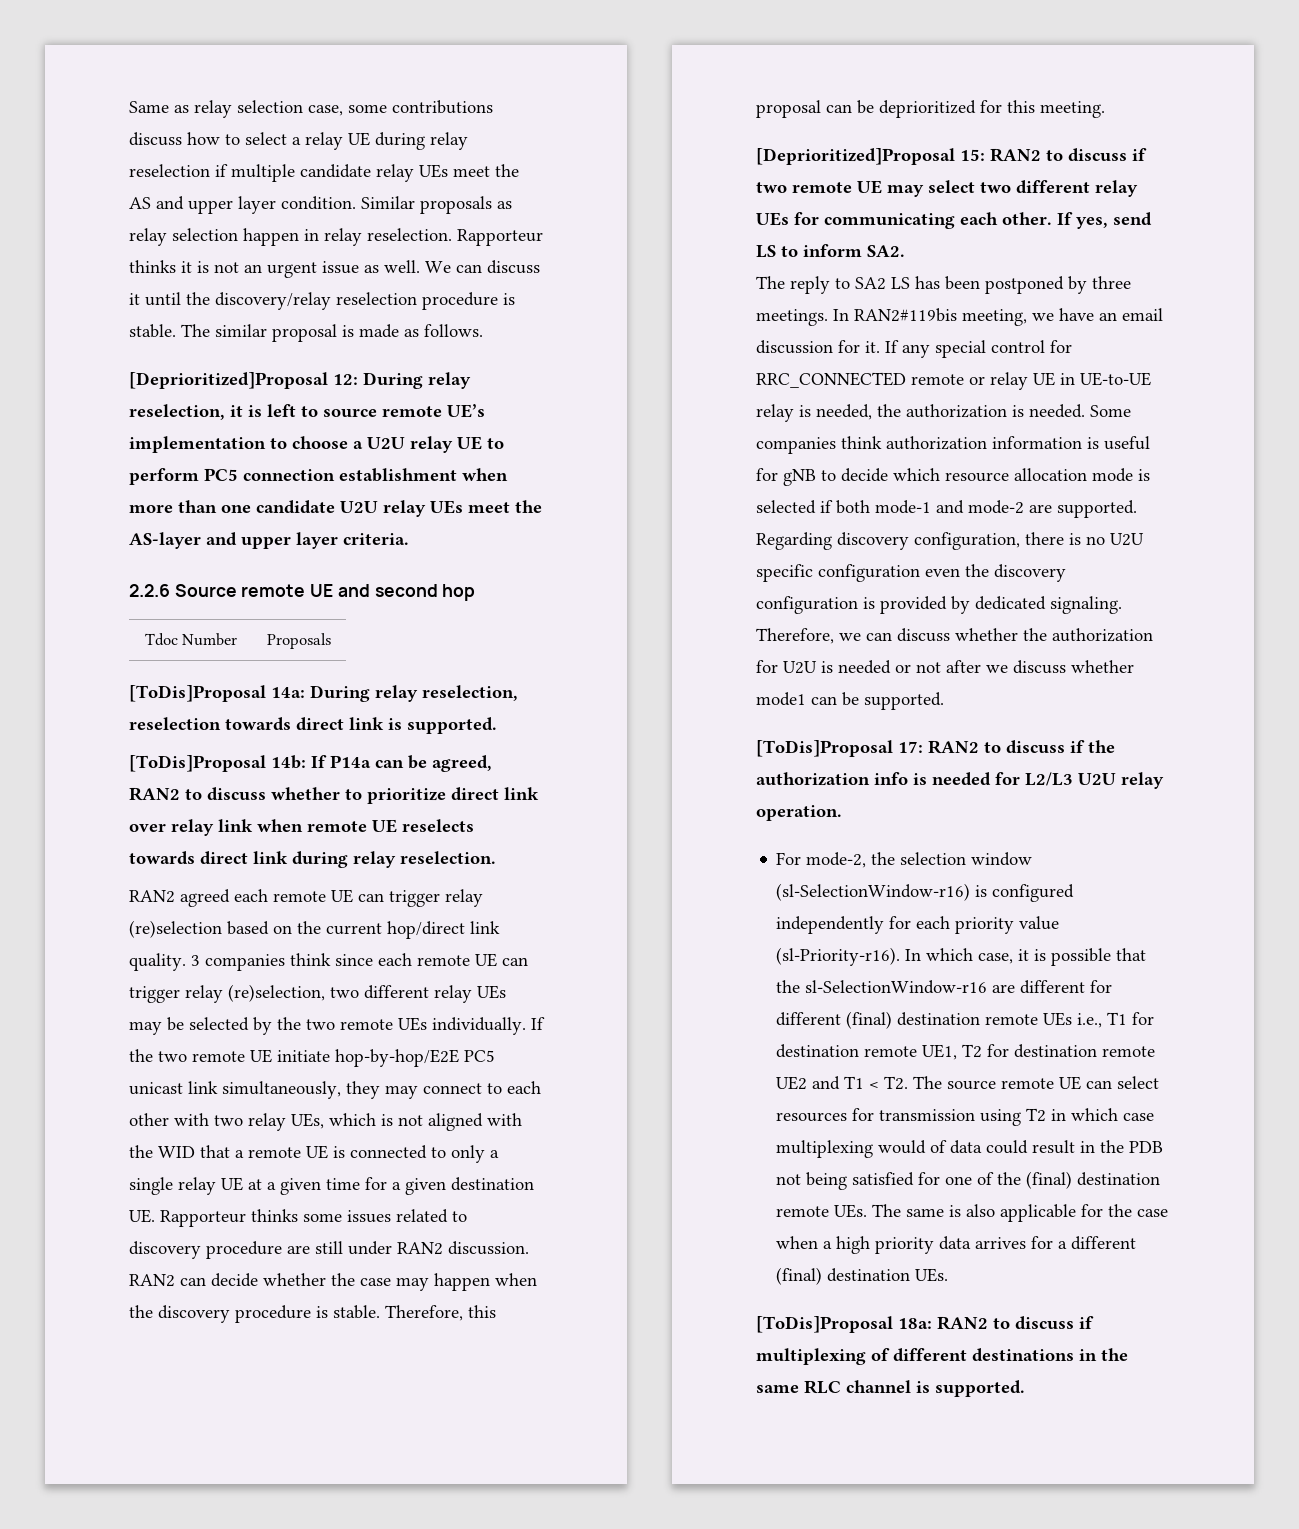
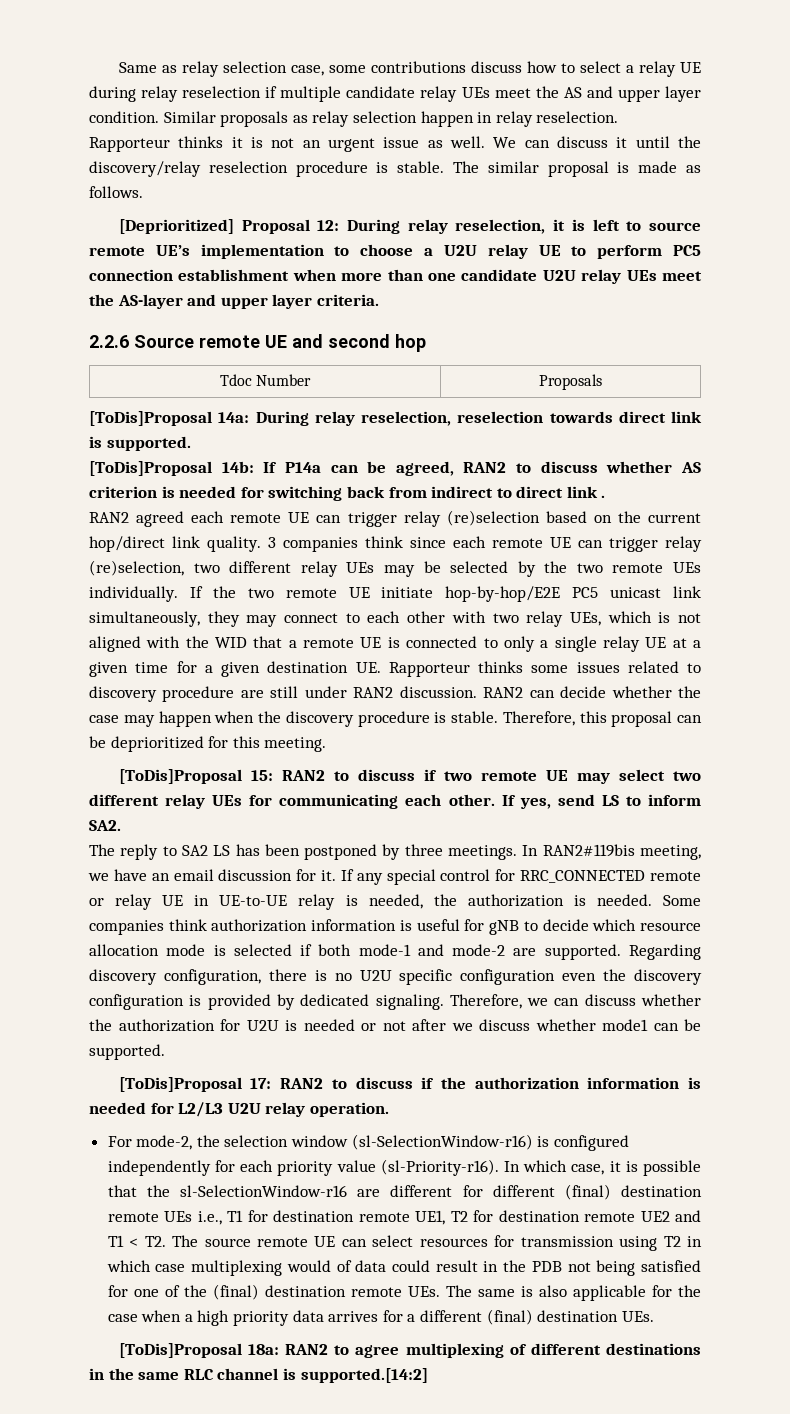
[129,372,328,389] [Deprioritized]Proposal -> [118,219,310,234] [Deprioritized] Proposal
[345,787,539,804] [129,819,474,836] [129,851,496,868] to prioritize direct link over relay link when remote UE reselects towards direct link during relay reselection. -> [680,462,701,473] [89,486,606,501] AS criterion is needed for switching back from indirect to direct link .
[756,148,955,165] [Deprioritized]Proposal -> [118,769,242,784] [ToDis]Proposal
[874,772,908,785] info -> [587,1077,680,1089] information
[1015,1316,1094,1330] discuss if -> [355,1345,400,1358] agree
[935,1380,1025,1397] supported. -> [300,1368,428,1383] supported.[14:2]

